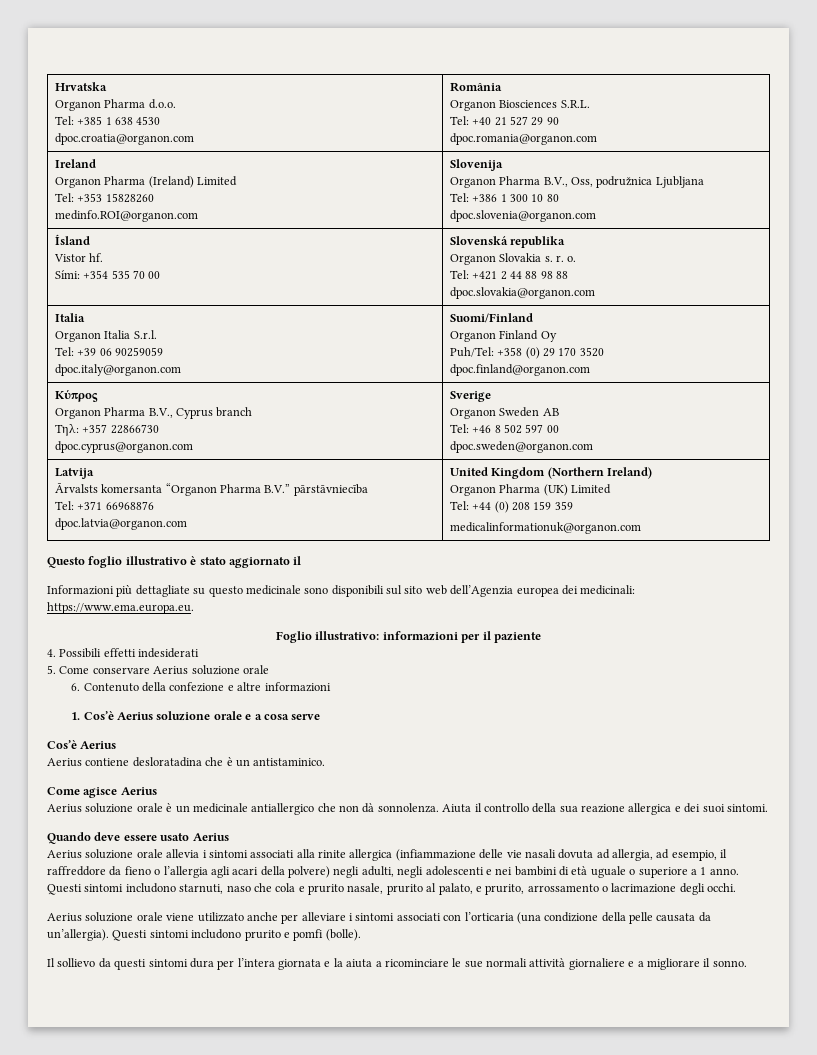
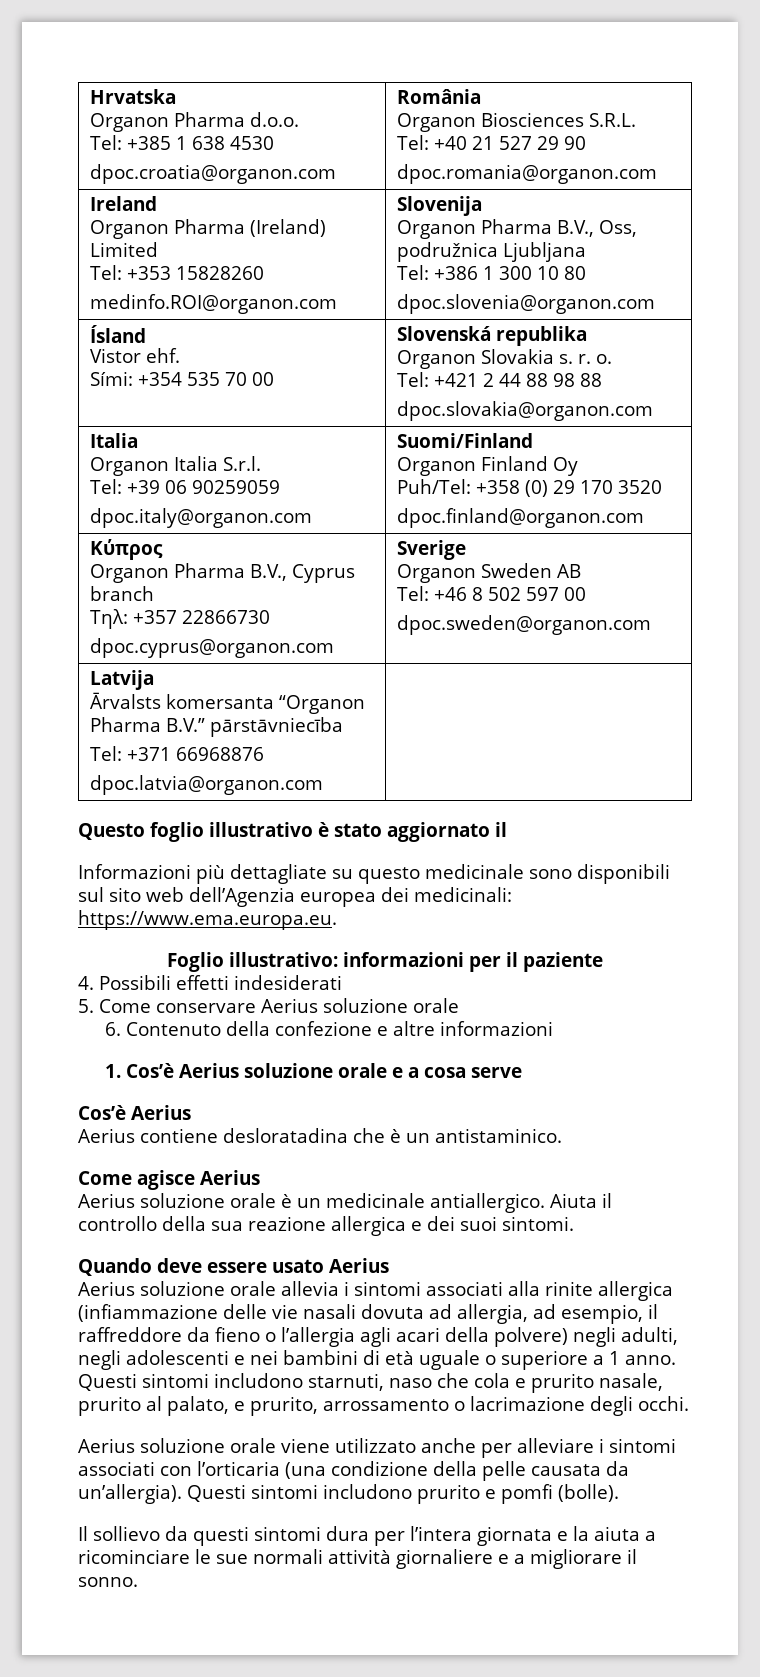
[89,253,104,262] hf. -> [145,348,180,363] ehf.
[449,467,653,479] [449,484,612,496] [449,501,573,513] [449,522,641,534] United Kingdom (Northern Ireland) // Organon Pharma (UK) Limited // Tel: +44 (0) 208 159 359 // medicalinformationuk@organon.com -> (323, 785) none
[251,803,439,815] antiallergico che non dà sonnolenza. -> [430,1193,545,1213] antiallergico.

